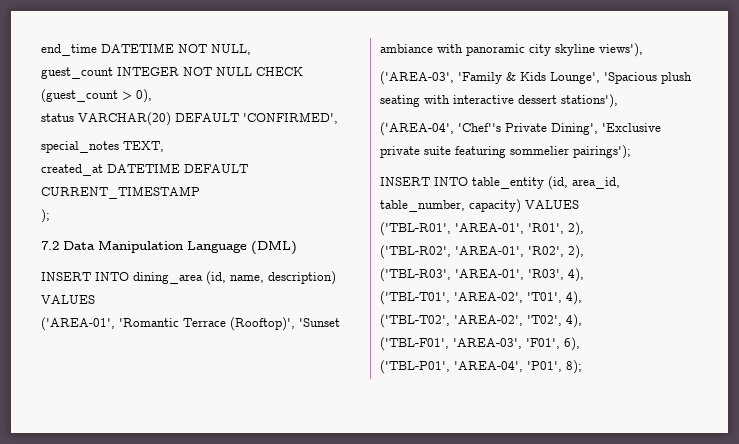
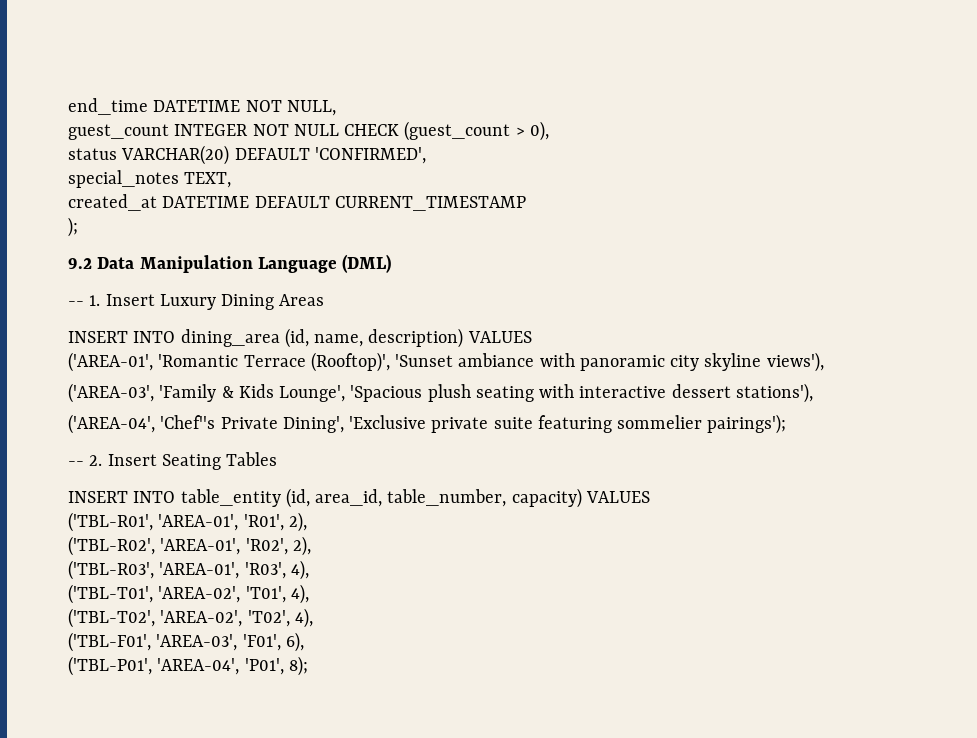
[41,241,59,250] 7.2 -> [68,258,92,269] 9.2
(297, 247) none -> [68,294,325,310] // -- 1. Insert Luxury Dining Areas
(631, 152) none -> [68,452,278,470] // -- 2. Insert Seating Tables

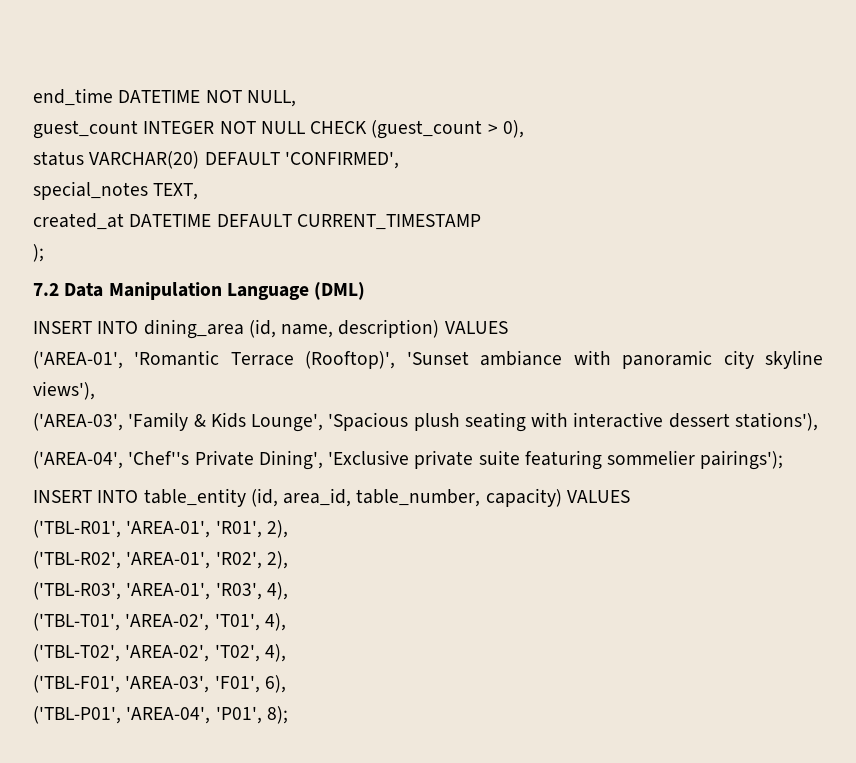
[68,258,92,269] 9.2 -> [33,283,59,296] 7.2
[68,294,325,310] // -- 1. Insert Luxury Dining Areas -> (366, 291) none
[68,452,278,470] // -- 2. Insert Seating Tables -> (784, 460) none

